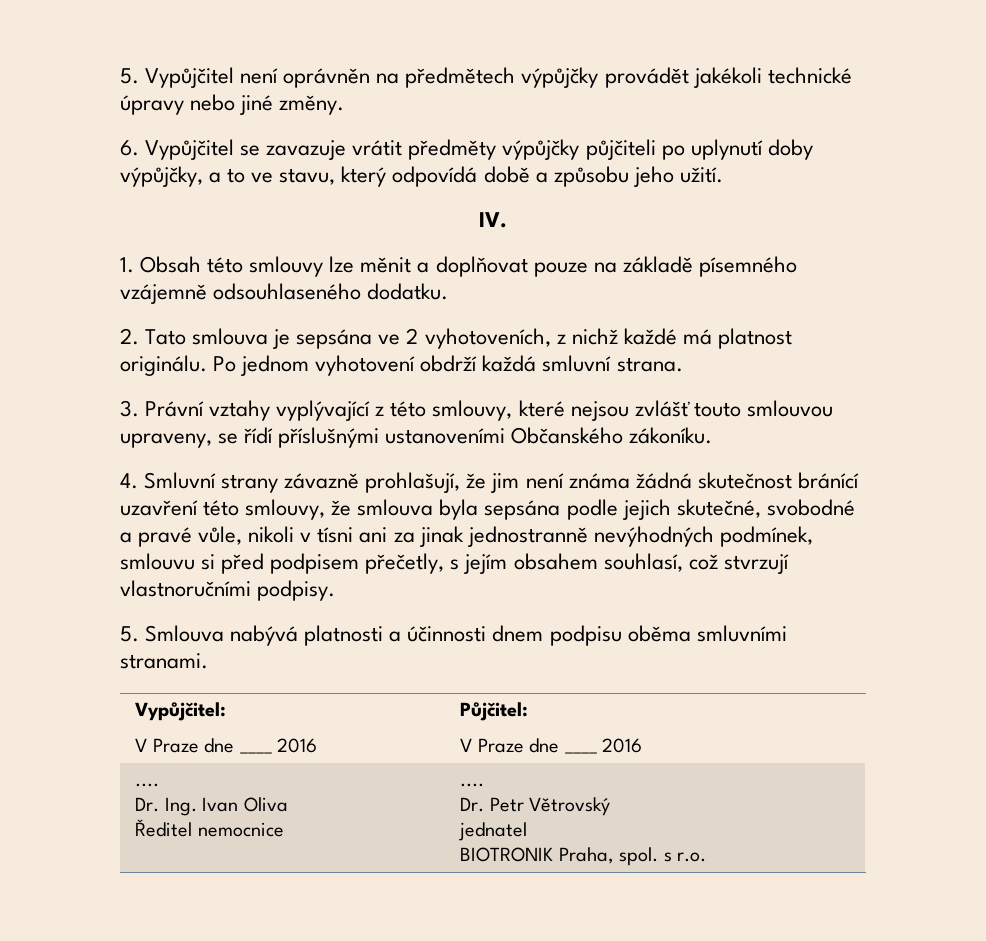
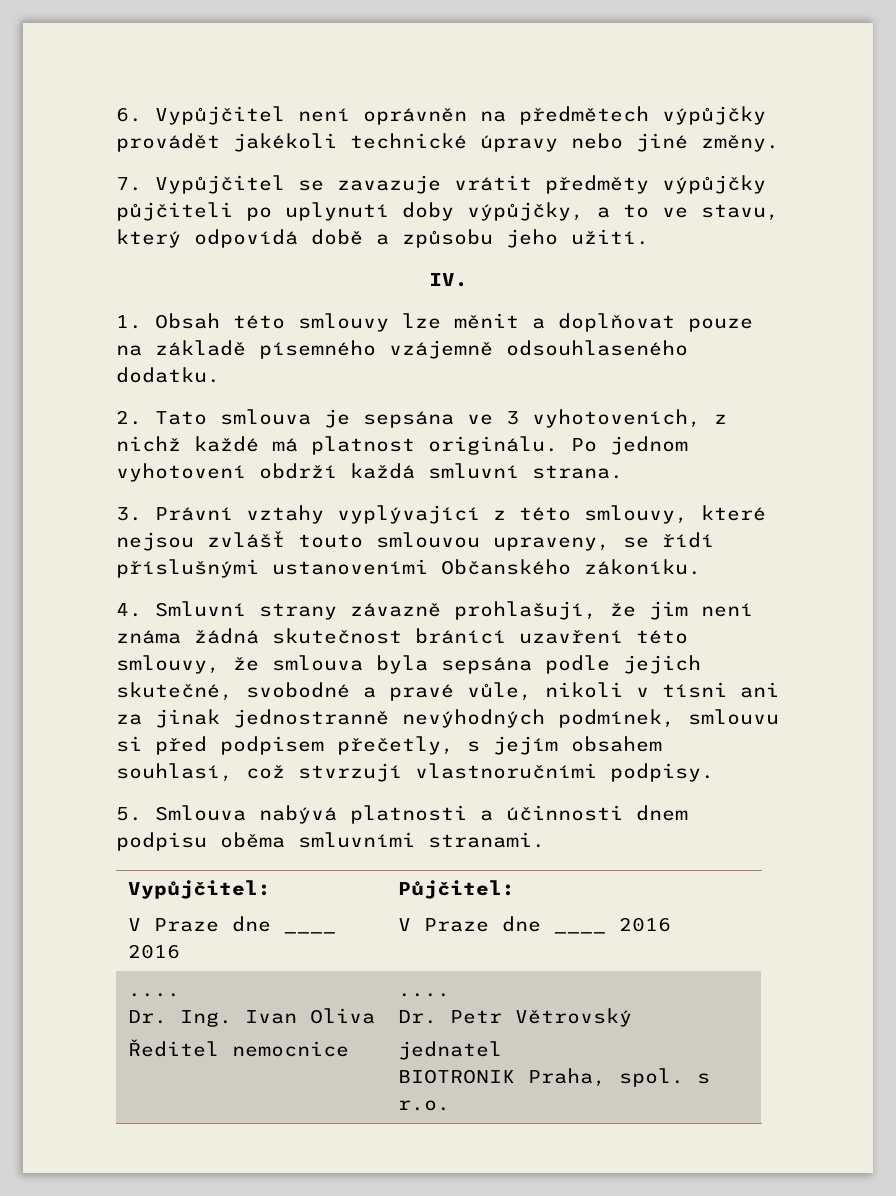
[120,68,139,84] 5. -> [116,107,142,122] 6.
[120,140,139,156] 6. -> [116,177,142,191] 7.
[406,328,419,344] 2 -> [506,411,519,425] 3

